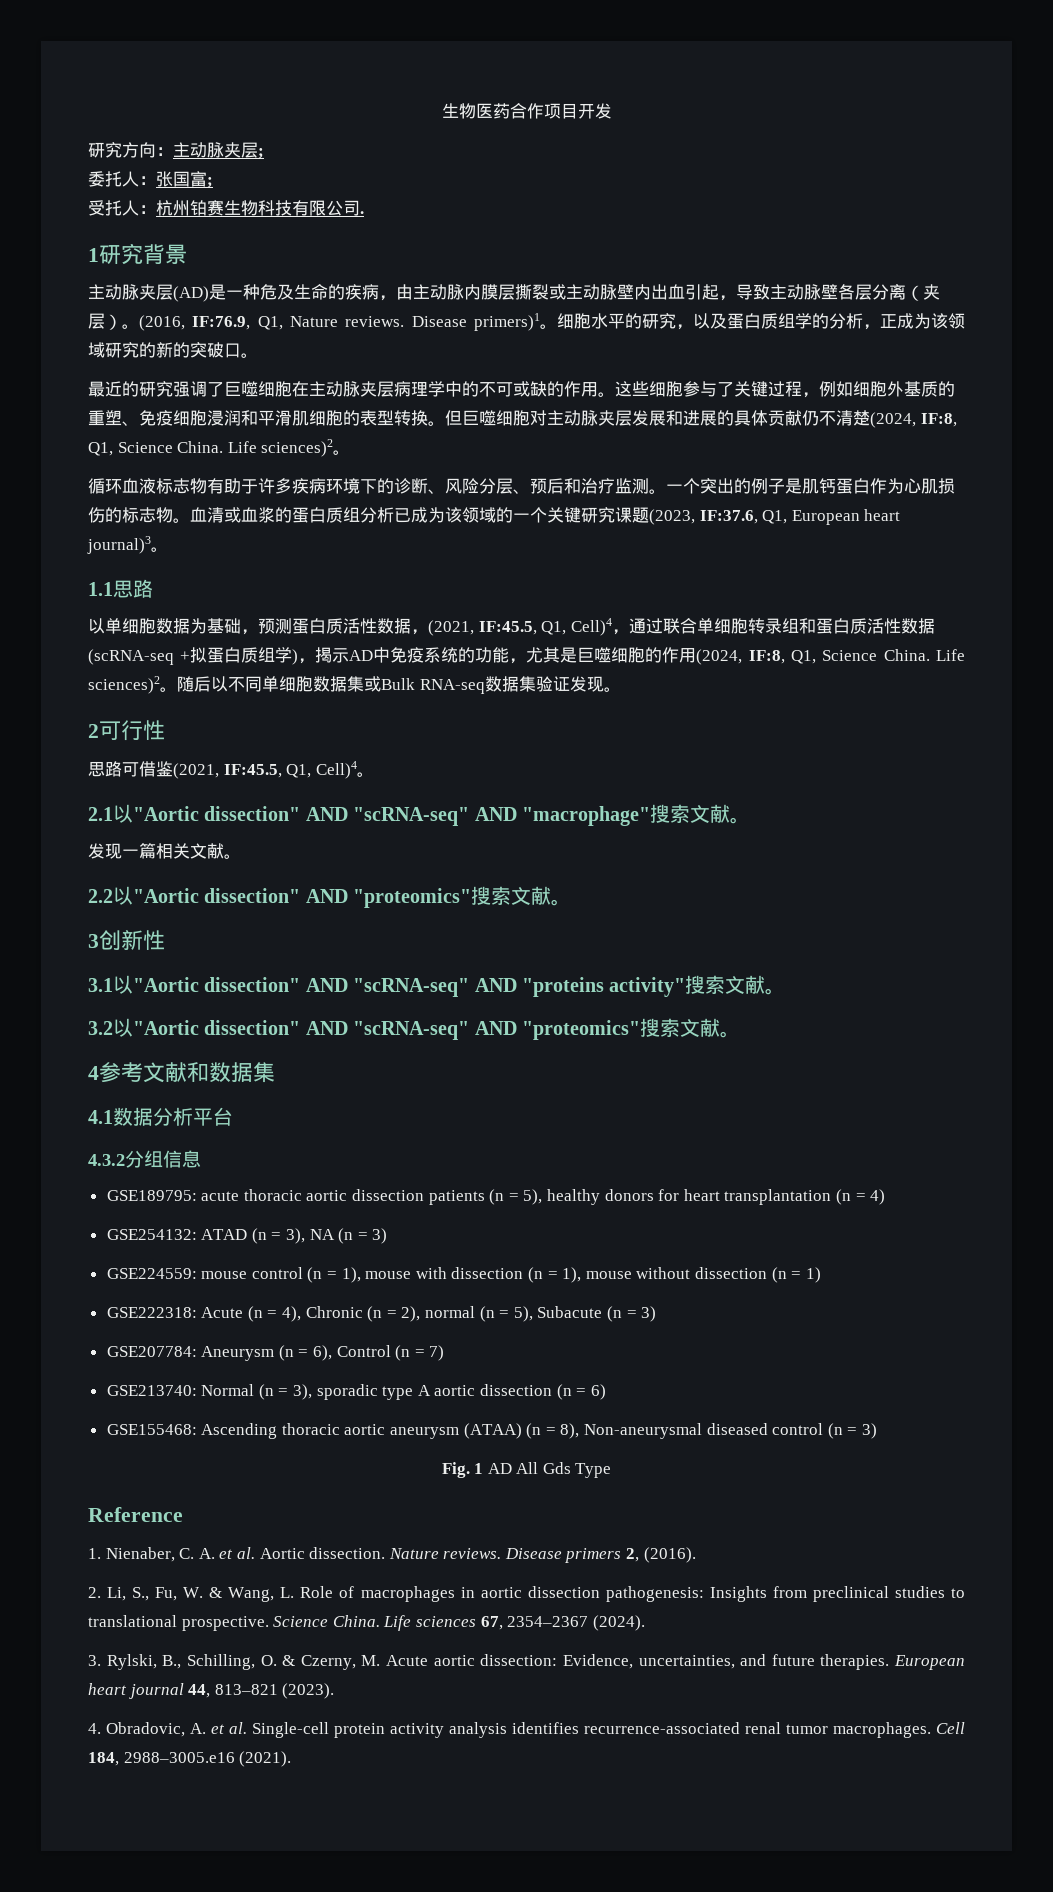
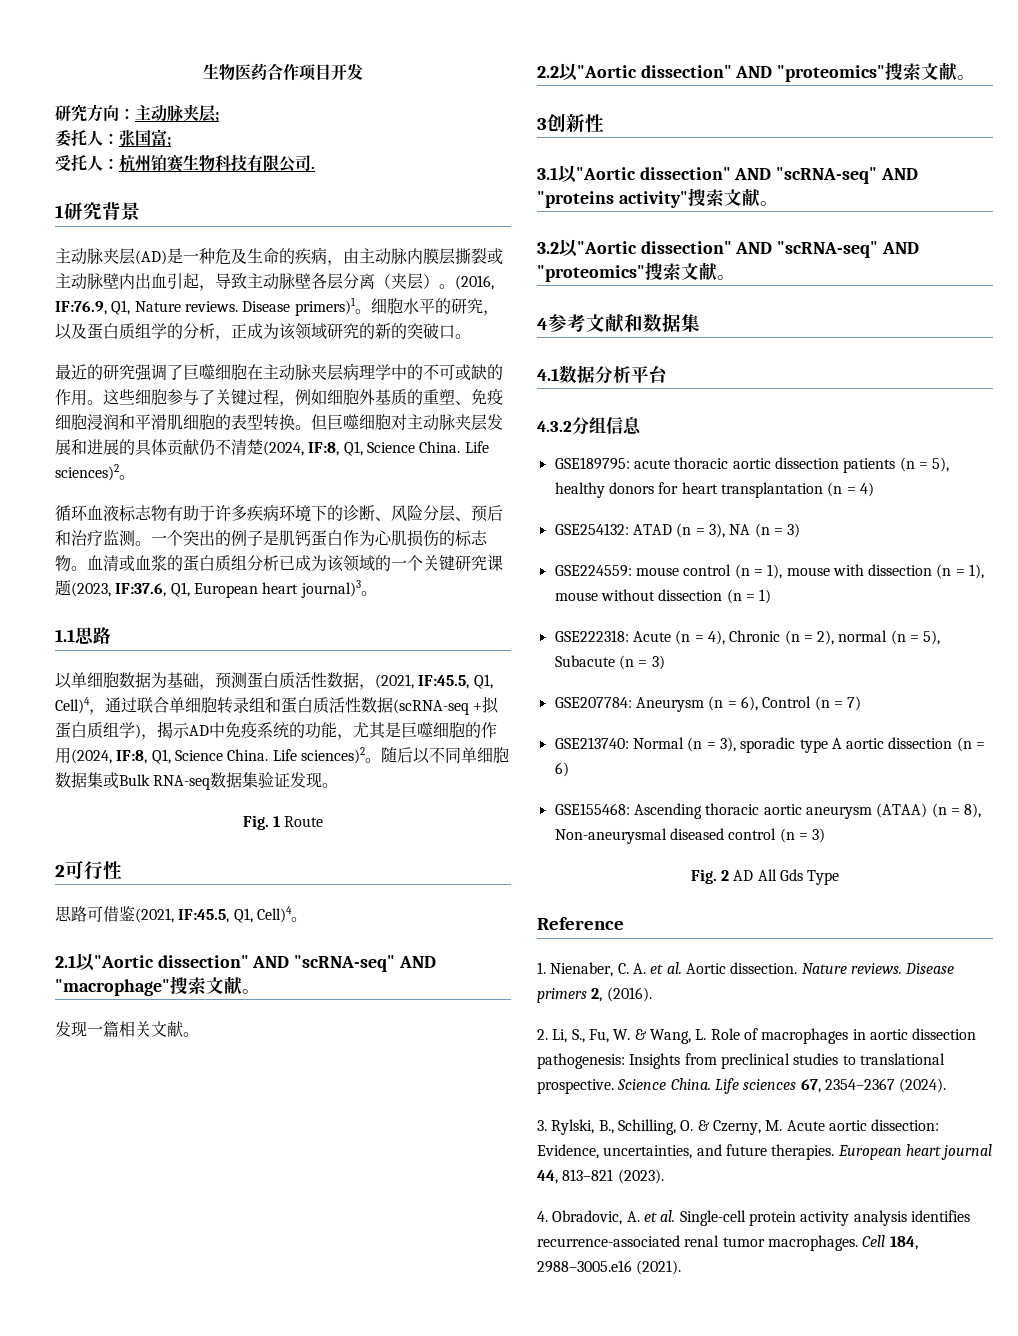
(621, 689) none -> [242,815,324,830] // Fig. 1 Route
[474,1463,484,1474] 1 -> [721,870,730,881] 2

